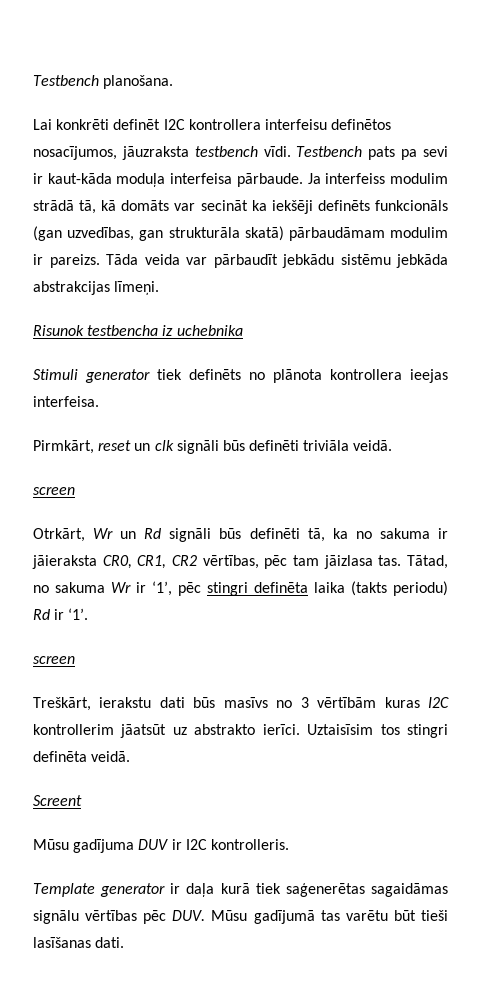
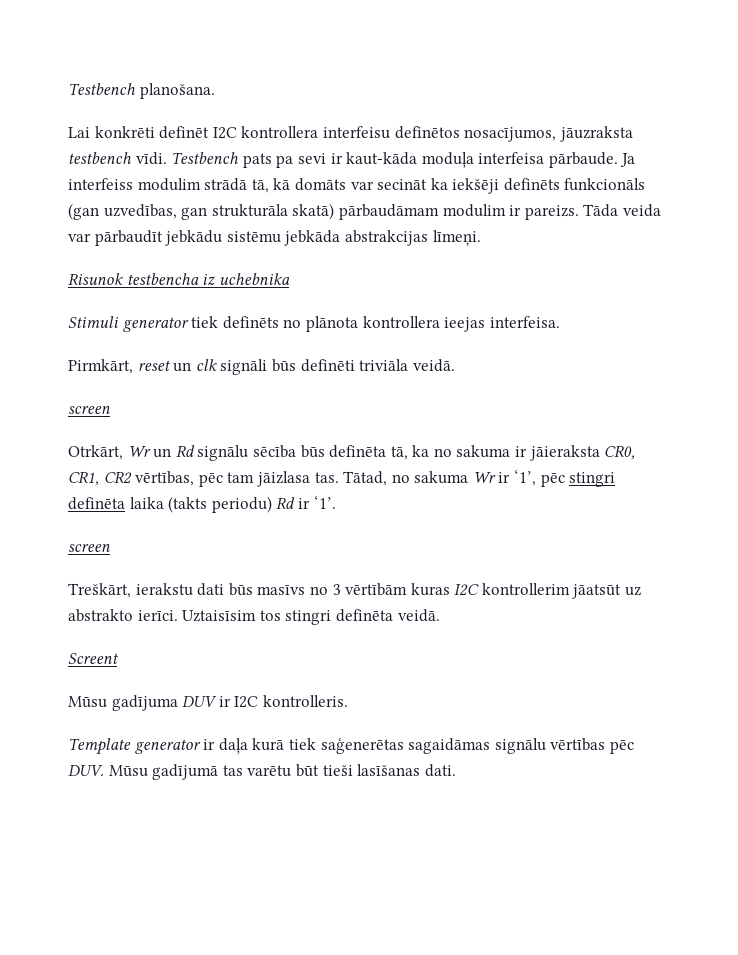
[169,528,300,542] signāli būs definēti -> [197,445,387,461] signālu sēcība būs definēta

